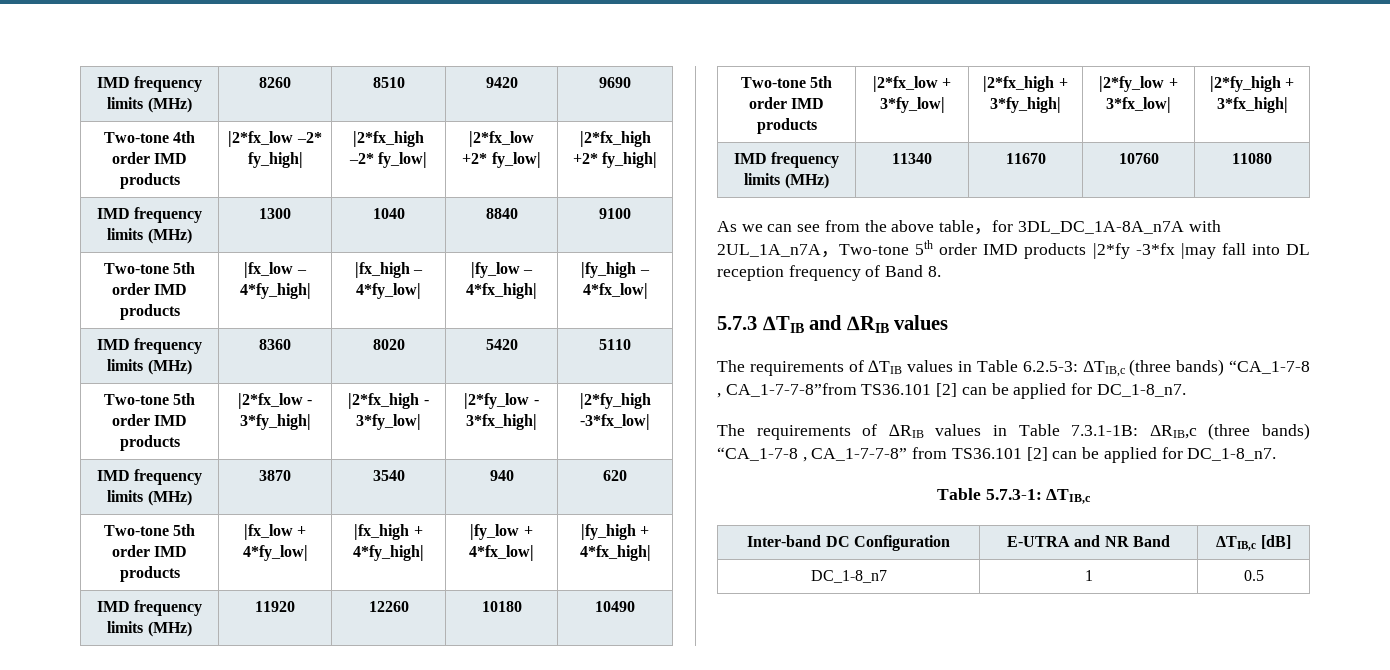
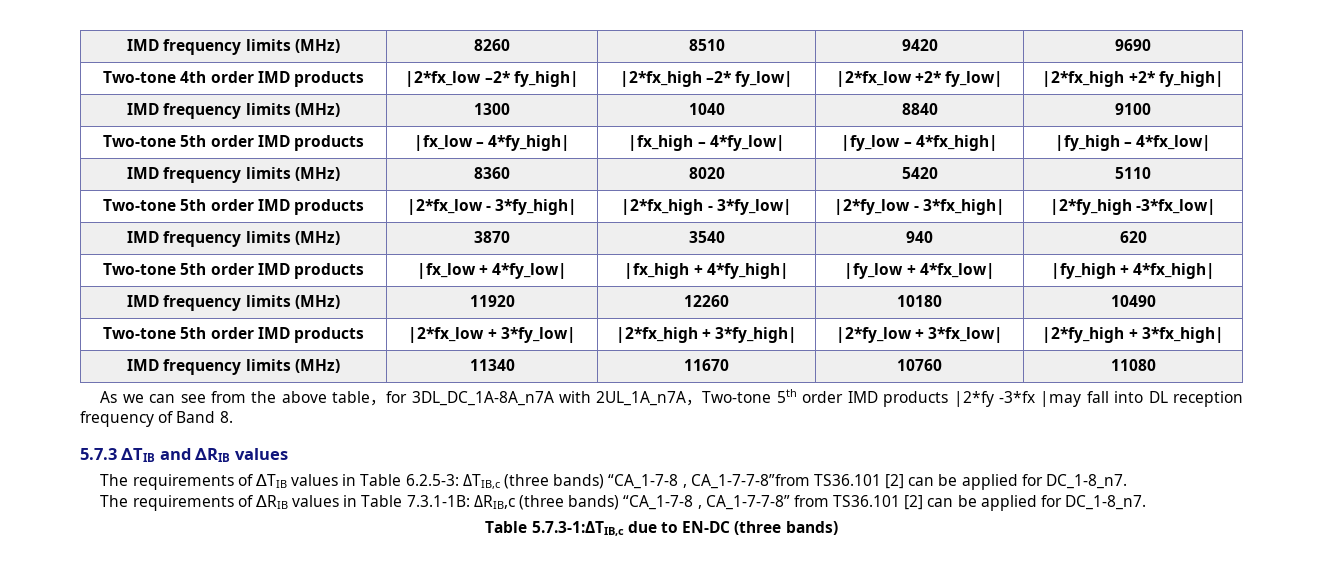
[985,489,1092,504] [747,535,950,551] [1007,535,1170,547] [1216,535,1291,551] [810,570,887,583] [1084,570,1093,581] [1243,570,1264,581] 5.7.3-1: ΔTIB,c // Inter-band DC Configuration | E-UTRA and NR Band | ΔTIB,c [dB] // DC_1-8_n7 | 1 | 0.5 -> [531,521,838,536] 5.7.3-1:ΔTIB,c due to EN-DC (three bands)

